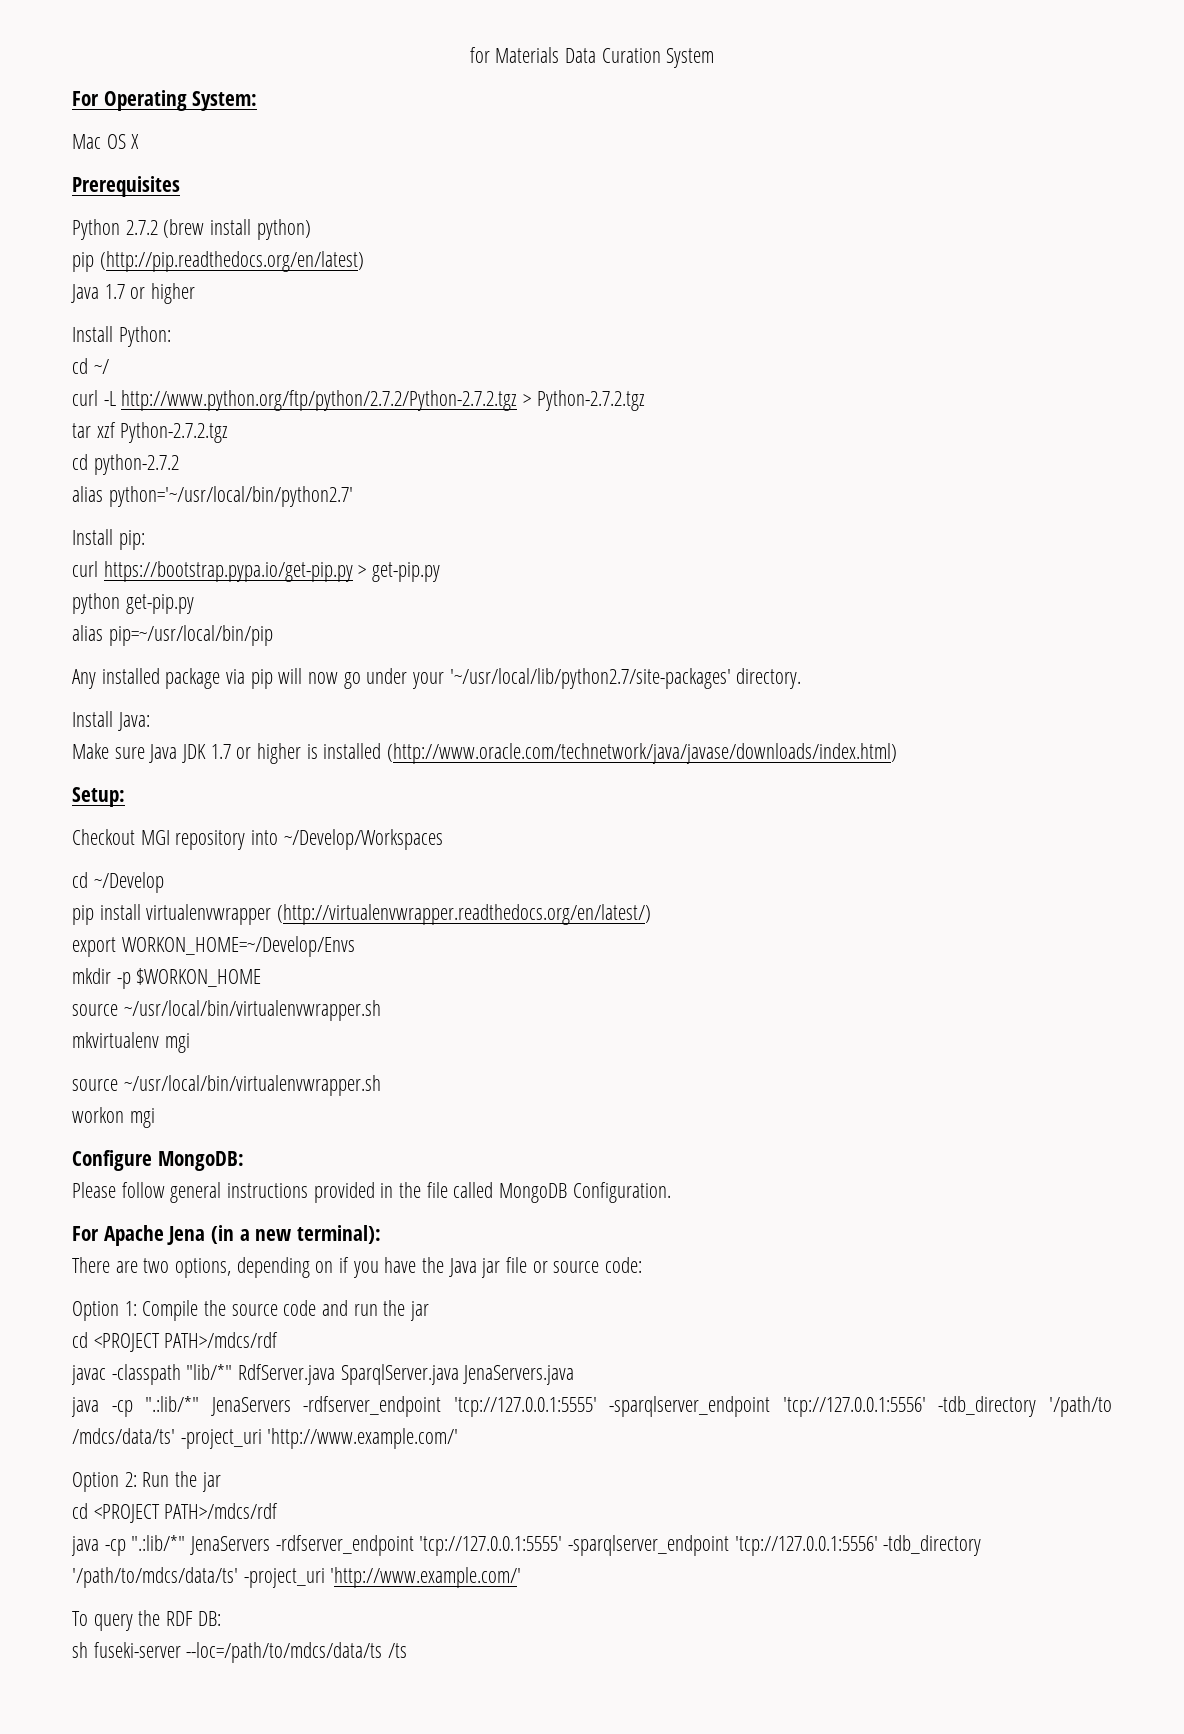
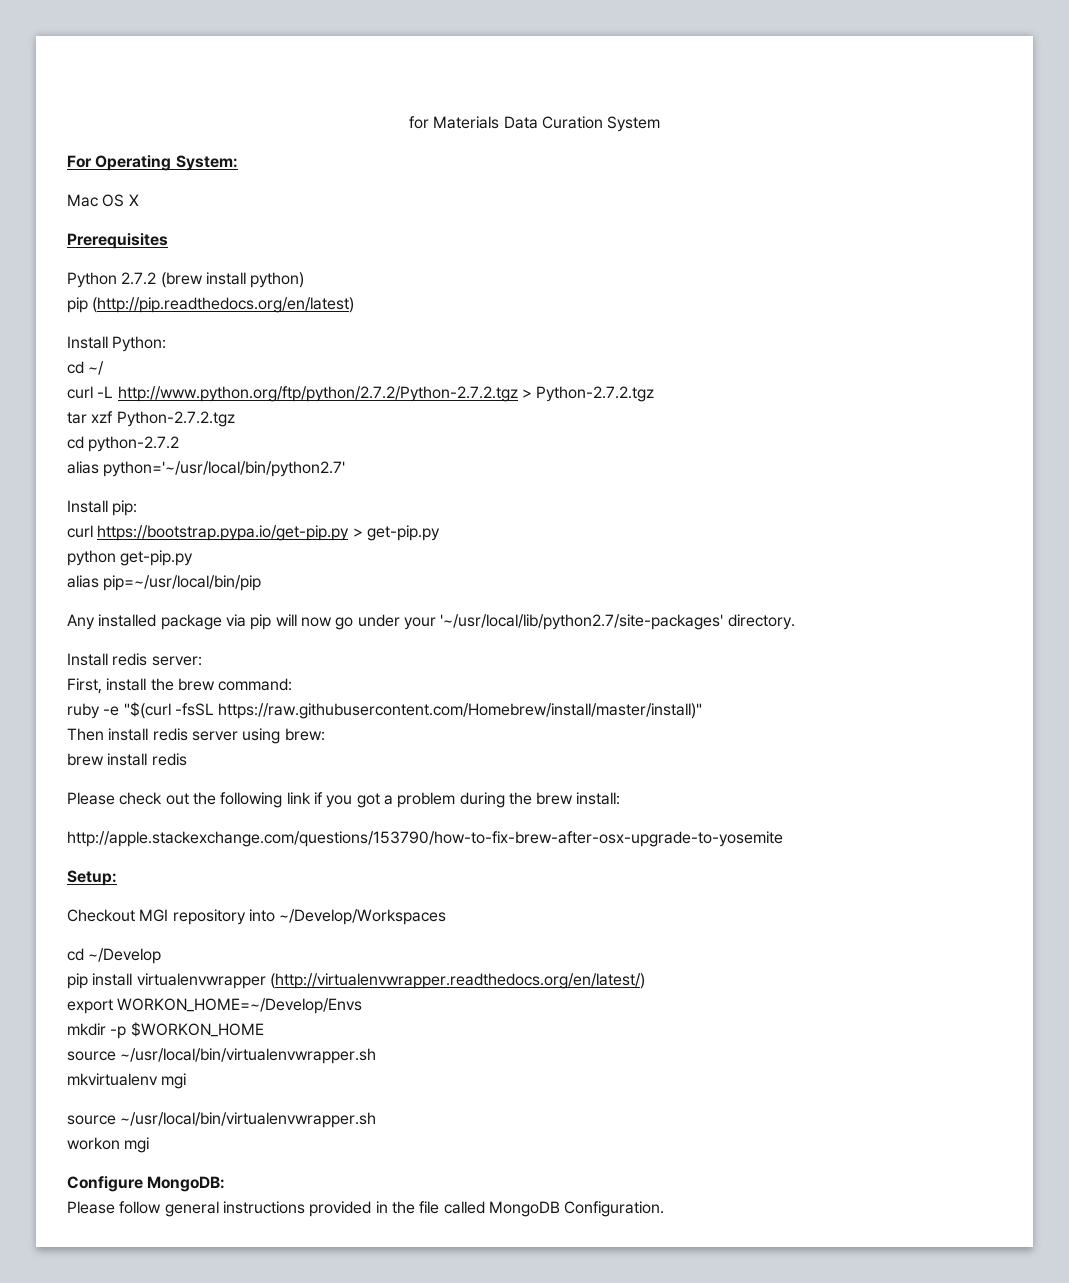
[71,283,196,304] // Java 1.7 or higher -> (355, 305) none
[117,712,150,731] [72,743,898,764] Java: // Make sure Java JDK 1.7 or higher is installed (http://www.oracle.com/technetwork/java/javase/downloads/index.html) -> [112,653,202,666] [67,678,293,694] [67,702,703,719] [67,728,325,744] [67,753,187,766] [67,792,621,808] [67,831,783,847] redis server: // First, install the brew command: // ruby -e "$(curl -fsSL https://raw.githubusercontent.com/Homebrew/install/master/install)" // Then install redis server using brew: // brew install redis // Please check out the following link if you got a problem during the brew install: // http://apple.stackexchange.com/questions/153790/how-to-fix-brew-after-osx-upgrade-to-yosemite
[72,1225,382,1246] [72,1257,643,1278] [72,1300,430,1321] [72,1332,279,1352] [71,1364,575,1385] [71,1396,1112,1417] [72,1428,459,1449] [72,1471,221,1492] [72,1503,279,1523] [71,1535,982,1556] [72,1567,522,1588] [72,1610,221,1631] [72,1642,408,1663] // For Apache Jena (in a new terminal): // There are two options, depending on if you have the Java jar file or source code: // Option 1: Compile the source code and run the jar // cd <PROJECT PATH>/mdcs/rdf // javac -classpath "lib/*" RdfServer.java SparqlServer.java JenaServers.java // java -cp ".:lib/*" JenaServers -rdfserver_endpoint 'tcp://127.0.0.1:5555' -sparqlserver_endpoint 'tcp://127.0.0.1:5556' -tdb_directory '/path/to /mdcs/data/ts' -project_uri 'http://www.example.com/' // Option 2: Run the jar // cd <PROJECT PATH>/mdcs/rdf // java -cp ".:lib/*" JenaServers -rdfserver_endpoint 'tcp://127.0.0.1:5555' -sparqlserver_endpoint 'tcp://127.0.0.1:5556' -tdb_directory '/path/to/mdcs/data/ts' -project_uri 'http://www.example.com/' // To query the RDF DB: // sh fuseki-server --loc=/path/to/mdcs/data/ts /ts -> (665, 1209) none

